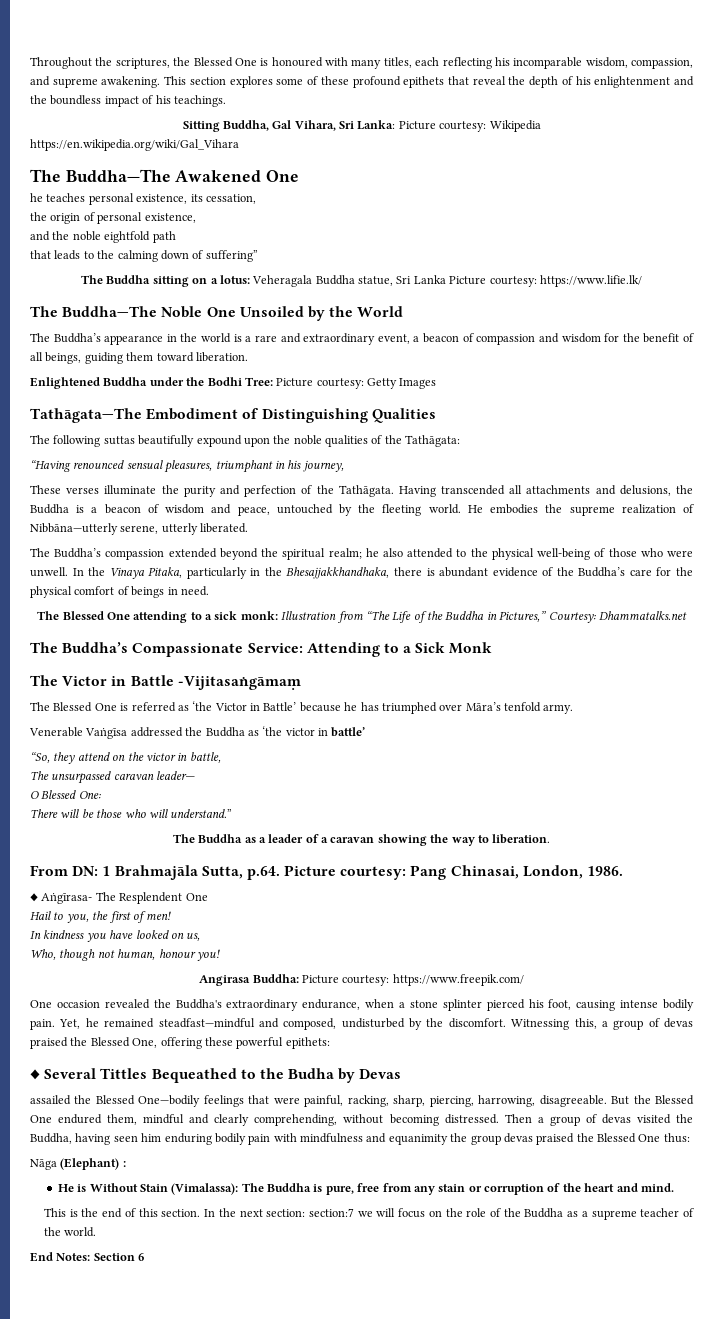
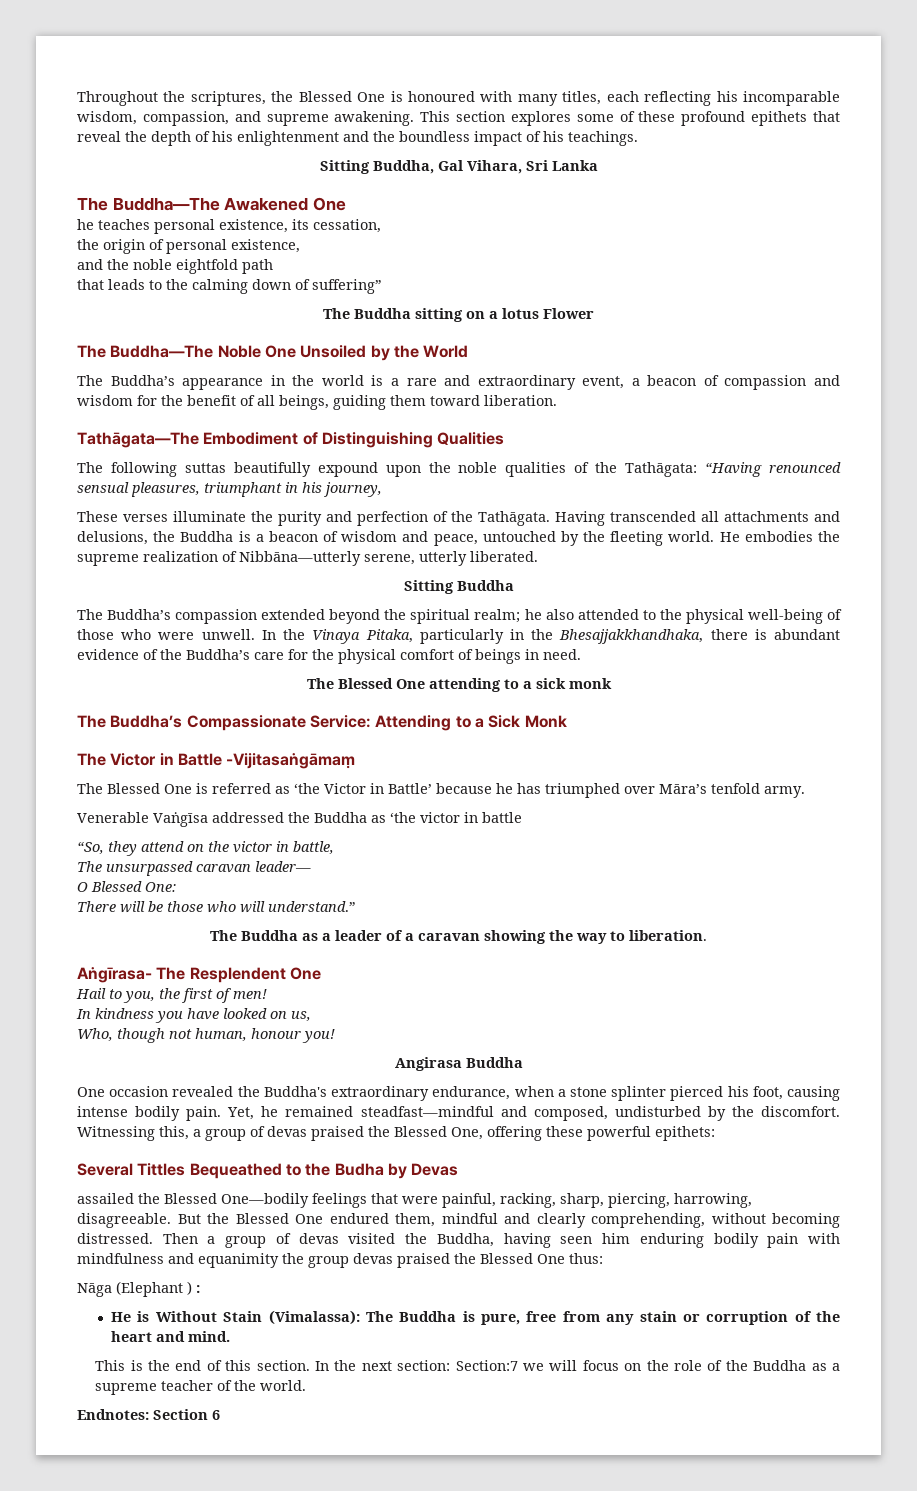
[357,120,541,132] [30,139,239,151] Lanka: Picture courtesy: Wikipedia // https://en.wikipedia.org/wiki/Gal_Vihara -> [551,160,598,171] Lanka
[219,275,642,287] lotus: Veheragala Buddha statue, Sri Lanka Picture courtesy: https://www.lifie.lk/ -> [502,308,594,319] lotus Flower
[30,377,437,389] // Enlightened Buddha under the Bodhi Tree: Picture courtesy: Getty Images -> (557, 400) none
(461, 441) // -> (698, 469) none
(249, 528) none -> [403,580,514,594] // Sitting Buddha
[240,611,687,623] monk: Illustration from “The Life of the Buddha in Pictures,” Courtesy: Dhammatalks.net -> [568,678,612,689] monk
[331,727,366,737] battle’ -> [482,812,522,823] battle
[30,865,624,880] [30,893,38,902] From DN: 1 Brahmajāla Sutta, p.64. Picture courtesy: Pang Chinasai, London, 1986. // ♦ -> (707, 935) none
[252,974,524,986] Buddha: Picture courtesy: https://www.freepik.com/ -> [465,1057,523,1068] Buddha
[30,1069,40,1080] ♦ -> (715, 1133) none
[60,1158,120,1170] (Elephant) -> [116,1281,192,1297] (Elephant )
[308,1208,354,1217] section:7 -> [455,1360,518,1371] Section:7
[30,1252,91,1262] End Notes: -> [77,1409,149,1420] Endnotes:

